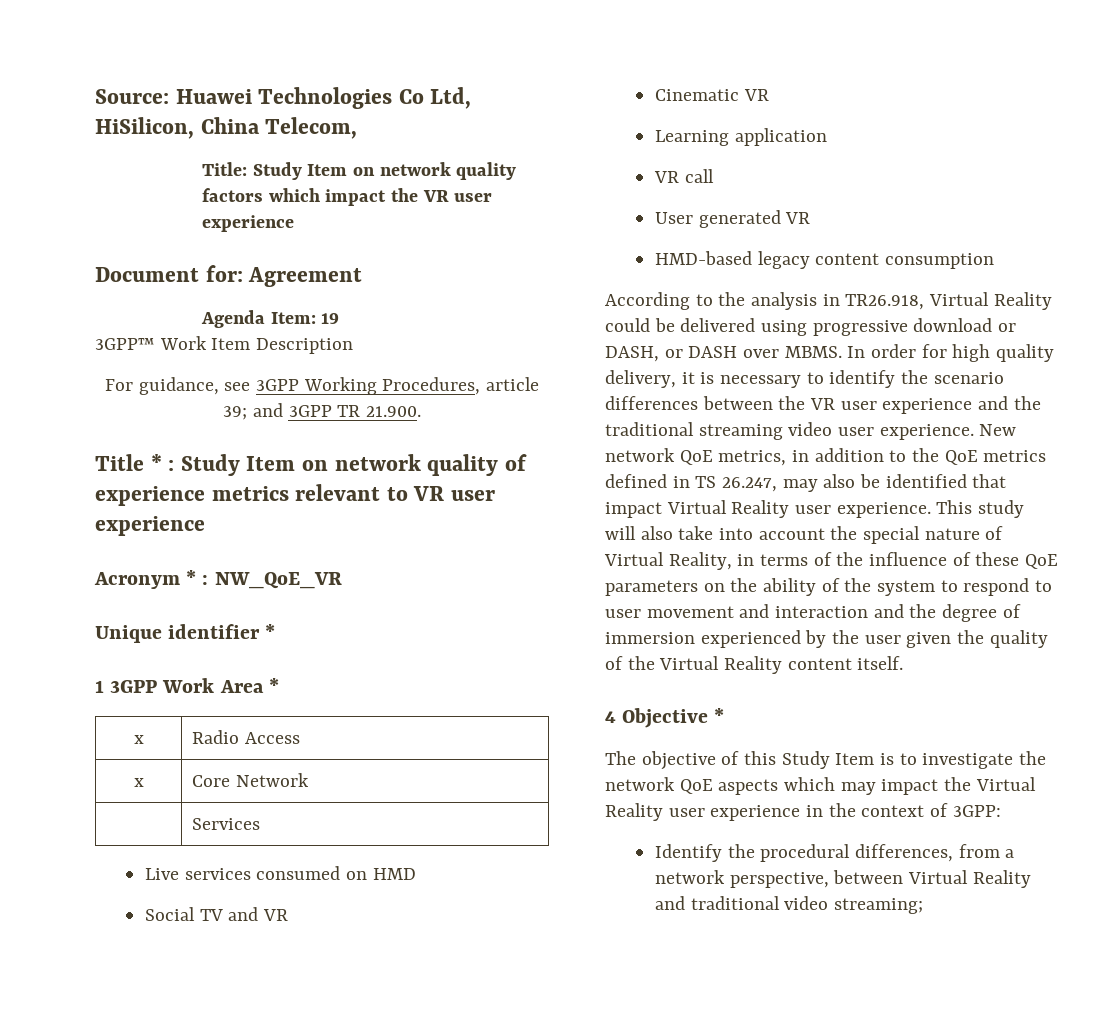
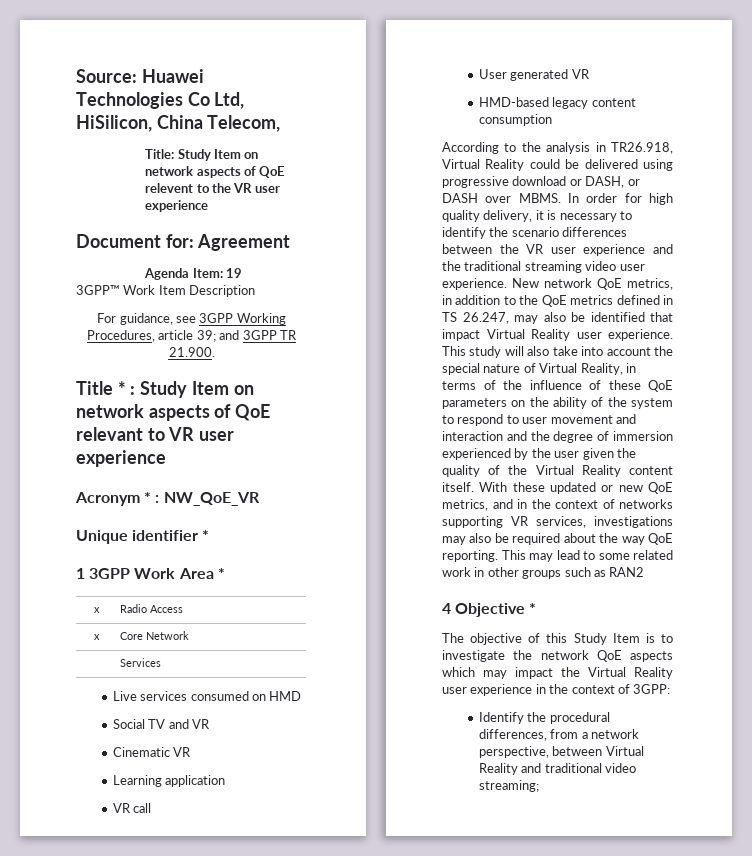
[456,162,517,180] [202,188,387,206] quality factors which impact -> [196,166,285,178] [145,183,210,193] aspects of QoE relevent to
[427,454,527,476] [95,486,289,506] quality of experience metrics -> [148,404,271,421] aspects of QoE
(904, 663) none -> [479,482,673,494] [442,499,673,511] [442,516,673,528] [442,533,673,545] [442,550,673,562] [442,567,645,579] With these updated or new QoE metrics, and in the context of networks supporting VR services, investigations may also be required about the way QoE reporting. This may lead to some related work in other groups such as RAN2

